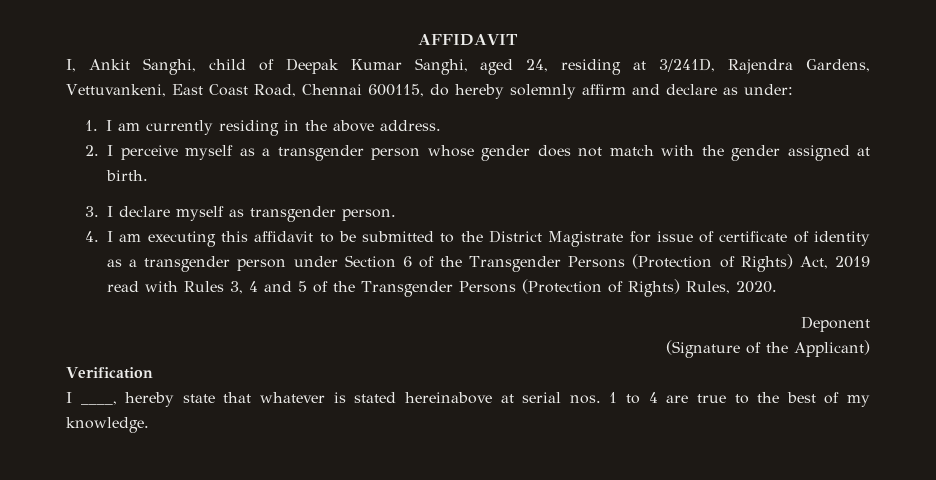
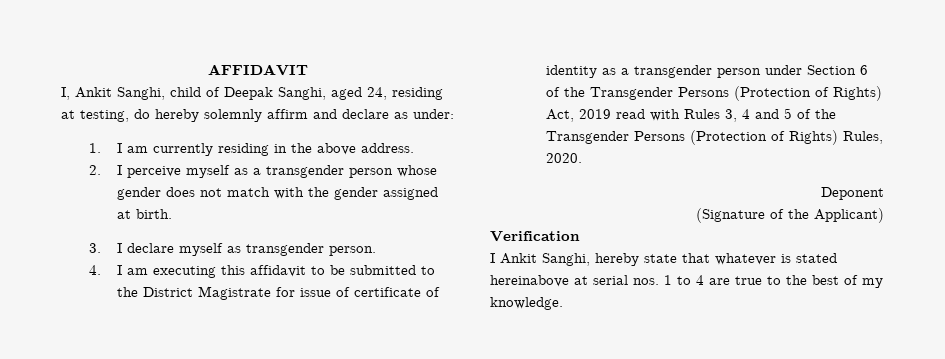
[350,59,402,70] Kumar -> (273, 93) none
[659,58,871,74] [66,84,424,97] 3/241D, Rajendra Gardens, Vettuvankeni, East Coast Road, Chennai 600115, -> [80,110,129,122] testing,
[80,401,117,405] ____, -> [500,253,590,266] Ankit Sanghi,

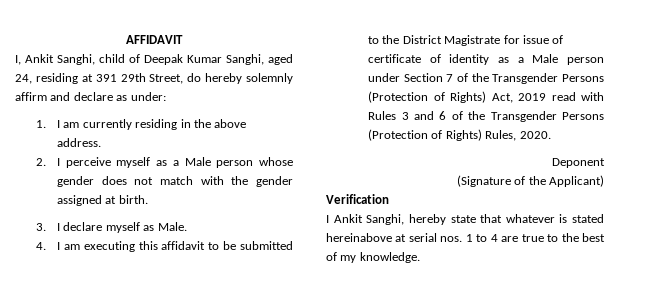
(273, 93) none -> [187,55,222,63] Kumar
[80,110,129,122] testing, -> [95,73,184,84] 391 29th Street,
[266,165,345,178] transgender -> [184,157,211,166] Male
[246,243,377,256] transgender person. -> [157,222,187,231] Male.
[634,65,713,78] transgender -> [532,54,559,63] Male
[860,65,869,75] 6 -> [446,74,454,82] 7
[725,108,793,122] 3, 4 and 5 -> [401,111,447,120] 3 and 6

